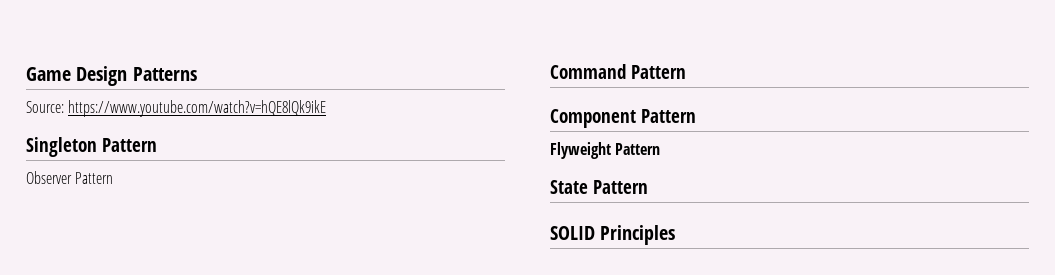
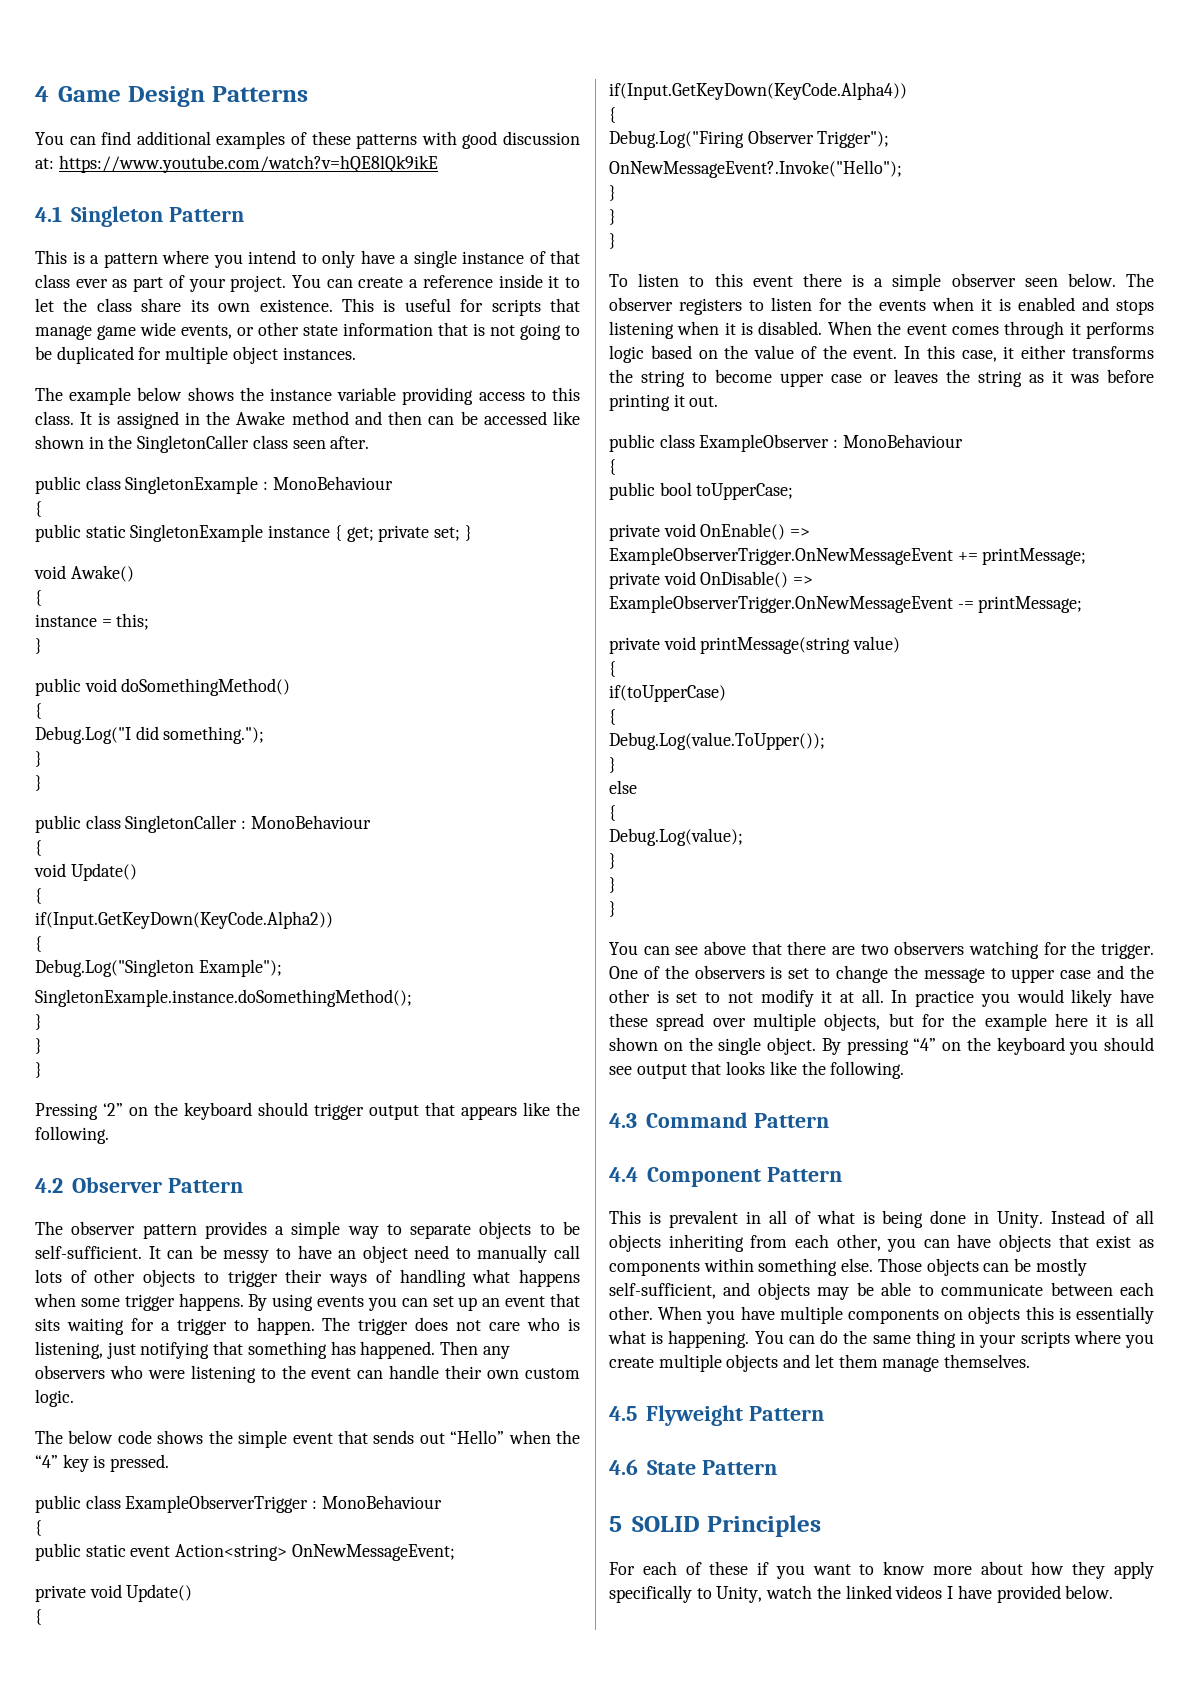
(26, 74) none -> [35,86,49,102] 4
[26,101,64,113] Source: -> [35,131,581,149] [35,158,54,169] You can find additional examples of these patterns with good discussion at:
(327, 108) none -> [35,206,62,222] 4.1
[26,171,114,184] Observer Pattern // -> [35,250,580,268] [35,274,580,292] [35,298,581,316] [35,322,580,340] [35,346,356,364] [35,387,580,405] [35,411,580,429] [35,435,370,453] [35,476,393,494] [35,501,42,517] [35,524,472,542] [34,565,134,582] [35,590,42,606] [35,613,150,630] [35,638,42,654] [35,678,291,696] [35,703,42,719] [35,726,265,744] [35,751,42,767] [35,775,42,791] [35,815,371,833] [35,840,42,856] [34,863,137,881] [35,888,42,904] [35,911,333,929] [35,936,42,952] [35,959,282,977] [35,989,412,1007] [35,1014,42,1030] [35,1038,42,1054] [35,1062,42,1078] [35,1102,580,1120] [35,1126,109,1144] [35,1177,243,1193] [35,1221,580,1239] [35,1245,580,1263] [35,1269,581,1287] [34,1293,581,1311] [35,1317,580,1335] [35,1341,510,1359] [35,1365,581,1383] [35,1389,74,1407] [35,1430,580,1448] [35,1454,170,1472] [35,1495,442,1513] [35,1520,42,1536] [35,1543,455,1561] [35,1584,193,1602] [35,1609,42,1625] [609,82,907,100] [609,107,616,123] [609,130,890,148] [609,160,902,178] [609,185,616,201] [609,209,616,225] [609,233,616,249] [609,273,1154,291] [609,297,1154,315] [609,321,1154,339] [609,345,1154,363] [609,369,1154,387] [609,394,719,411] [609,434,963,452] [609,459,616,475] [609,482,794,500] [609,523,811,541] [609,547,1087,565] [609,571,814,589] [609,595,1083,613] [609,636,901,654] [609,661,616,677] [609,685,726,702] [609,709,616,725] [609,732,825,750] [609,757,616,773] [609,780,637,794] [609,805,616,821] [609,828,743,846] [609,853,616,869] [609,877,616,893] [609,901,616,917] [609,941,1154,959] [609,965,1154,983] [609,989,1154,1007] [609,1013,1154,1031] [609,1037,1154,1055] [609,1061,905,1079] [609,1113,637,1128] This is a pattern where you intend to only have a single instance of that class ever as part of your project. You can create a reference inside it to let the class share its own existence. This is useful for scripts that manage game wide events, or other state information that is not going to be duplicated for multiple object instances. // The example below shows the instance variable providing access to this class. It is assigned in the Awake method and then can be accessed like shown in the SingletonCaller class seen after. // public class SingletonExample : MonoBehaviour // { // public static SingletonExample instance { get; private set; } // void Awake() // { // instance = this; // } // public void doSomethingMethod() // { // Debug.Log("I did something."); // } // } // public class SingletonCaller : MonoBehaviour // { // void Update() // { // if(Input.GetKeyDown(KeyCode.Alpha2)) // { // Debug.Log("Singleton Example"); // SingletonExample.instance.doSomethingMethod(); // } // } // } // Pressing ‘2” on the keyboard should trigger output that appears like the following. // 4.2 Observer Pattern // The observer pattern provides a simple way to separate objects to be self-sufficient. It can be messy to have an object need to manually call lots of other objects to trigger their ways of handling what happens when some trigger happens. By using events you can set up an event that sits waiting for a trigger to happen. The trigger does not care who is listening, just notifying that something has happened. Then any observers who were listening to the event can handle their own custom logic. // The below code shows the simple event that sends out “Hello” when the “4” key is pressed. // public class ExampleObserverTrigger : MonoBehaviour // { // public static event Action<string> OnNewMessageEvent; // private void Update() // { // if(Input.GetKeyDown(KeyCode.Alpha4)) // { // Debug.Log("Firing Observer Trigger"); // OnNewMessageEvent?.Invoke("Hello"); // } // } // } // To listen to this event there is a simple observer seen below. The observer registers to listen for the events when it is enabled and stops listening when it is disabled. When the event comes through it performs logic based on the value of the event. In this case, it either transforms the string to become upper case or leaves the string as it was before printing it out. // public class ExampleObserver : MonoBehaviour // { // public bool toUpperCase; // private void OnEnable() => ExampleObserverTrigger.OnNewMessageEvent += printMessage; // private void OnDisable() => ExampleObserverTrigger.OnNewMessageEvent -= printMessage; // private void printMessage(string value) // { // if(toUpperCase) // { // Debug.Log(value.ToUpper()); // } // else // { // Debug.Log(value); // } // } // } // You can see above that there are two observers watching for the trigger. One of the observers is set to change the message to upper case and the other is set to not modify it at all. In practice you would likely have these spread over multiple objects, but for the example here it is all shown on the single object. By pressing “4” on the keyboard you should see output that looks like the following. // 4.3
(686, 72) none -> [609,1167,638,1182] 4.4
(696, 116) none -> [609,1210,1154,1228] [609,1234,1154,1252] [609,1258,1087,1276] [609,1282,1154,1300] [609,1306,1154,1324] [608,1330,1154,1348] [609,1354,1031,1372] [609,1406,637,1421] This is prevalent in all of what is being done in Unity. Instead of all objects inheriting from each other, you can have objects that exist as components within something else. Those objects can be mostly self-sufficient, and objects may be able to communicate between each other. When you have multiple components on objects this is essentially what is happening. You can do the same thing in your scripts where you create multiple objects and let them manage themselves. // 4.5
(661, 149) none -> [609,1459,638,1475] 4.6
(648, 187) none -> [609,1516,622,1532] 5
(676, 235) none -> [609,1561,1154,1579] [609,1585,1114,1603] // For each of these if you want to know more about how they apply specifically to Unity, watch the linked videos I have provided below.

